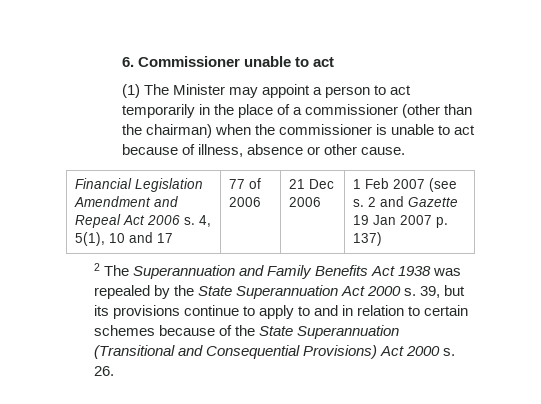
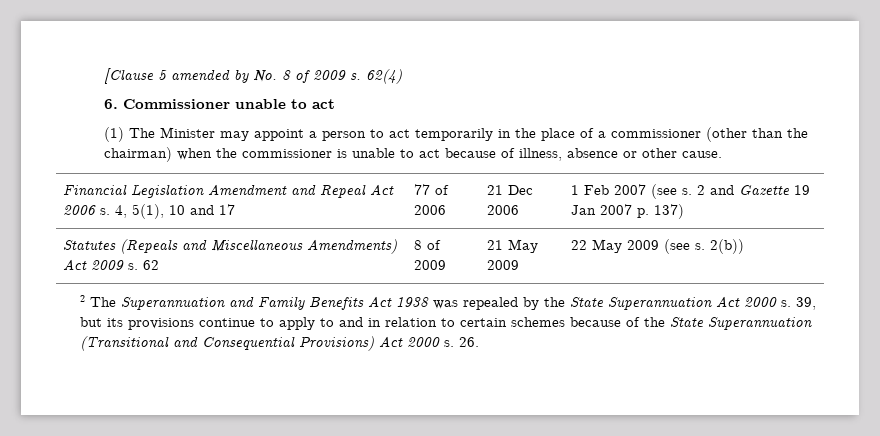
(121, 62) none -> [103,68,402,84] [Clause 5 amended by No. 8 of 2009 s. 62(4) //
(383, 239) none -> [63,239,398,254] [63,259,160,270] [414,240,442,250] [414,260,447,270] [487,239,539,253] [487,260,520,270] [571,239,745,254] // Statutes (Repeals and Miscellaneous Amendments) Act 2009 s. 62 | 8 of 2009 | 21 May 2009 | 22 May 2009 (see s. 2(b))

